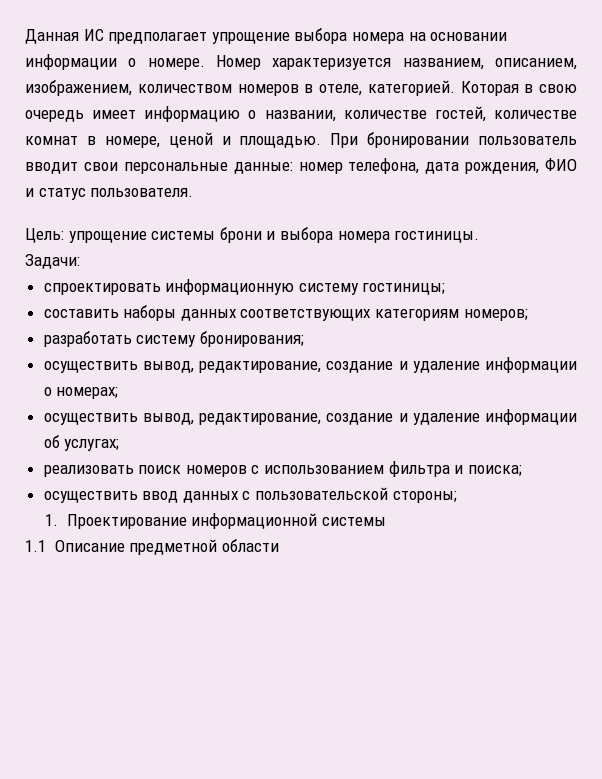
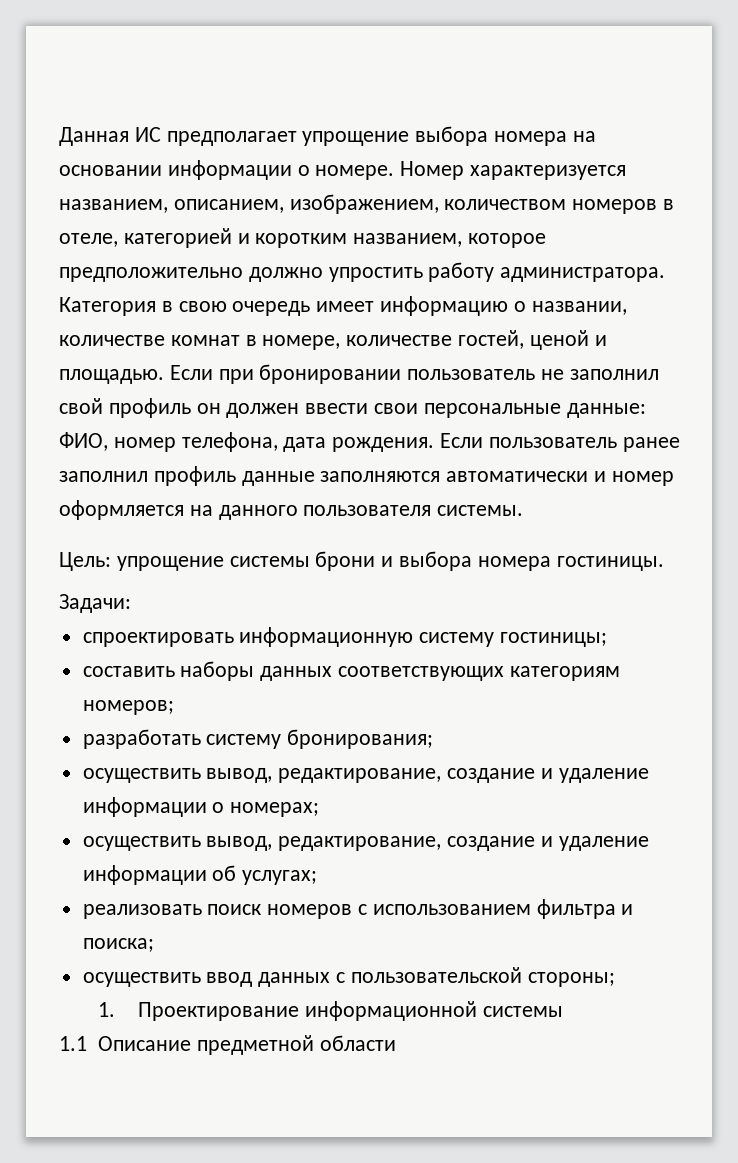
[367,80,519,96] категорией. Которая -> [123,228,547,248] [59,262,666,282] [59,297,156,316] категорией и коротким названием, которое предположительно должно упростить работу администратора. Категория
[434,106,577,122] гостей, количестве -> (165, 340) none
(160, 142) none -> [346,330,525,349] количестве гостей,
[330,132,577,148] [25,162,78,174] При бронировании пользователь вводит -> [169,364,659,384] [59,398,369,418] Если при бронировании пользователь не заполнил свой профиль он должен ввести
(293, 168) none -> [59,432,108,451] ФИО,
[465,158,577,174] [25,188,194,200] рождения, ФИО и статус пользователя. -> [332,433,680,452] [59,466,674,486] [59,500,524,520] рождения. Если пользователь ранее заполнил профиль данные заполняются автоматически и номер оформляется на данного пользователя системы.

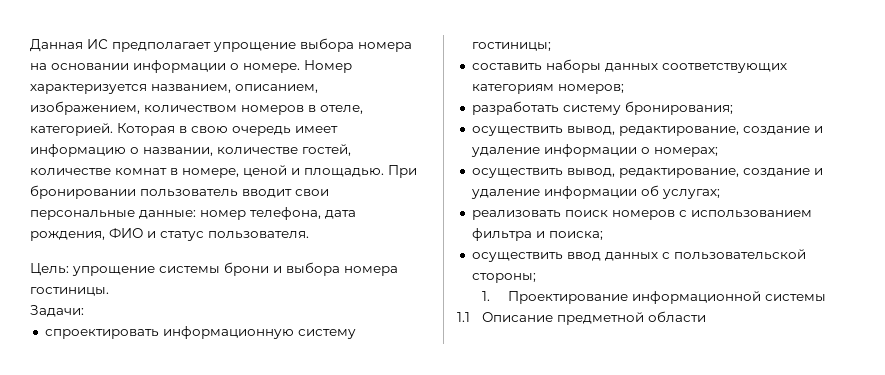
[123,228,547,248] [59,262,666,282] [59,297,156,316] категорией и коротким названием, которое предположительно должно упростить работу администратора. Категория -> [30,123,175,136] категорией. Которая
(165, 340) none -> [302,144,351,156] [30,168,111,175] гостей, количестве
[346,330,525,349] количестве гостей, -> (239, 173) none
[169,364,659,384] [59,398,369,418] Если при бронировании пользователь не заполнил свой профиль он должен ввести -> [388,165,417,178] [30,185,292,199] При бронировании пользователь вводит
[59,432,108,451] ФИО, -> (196, 214) none
[332,433,680,452] [59,466,674,486] [59,500,524,520] рождения. Если пользователь ранее заполнил профиль данные заполняются автоматически и номер оформляется на данного пользователя системы. -> [30,228,309,241] рождения, ФИО и статус пользователя.

